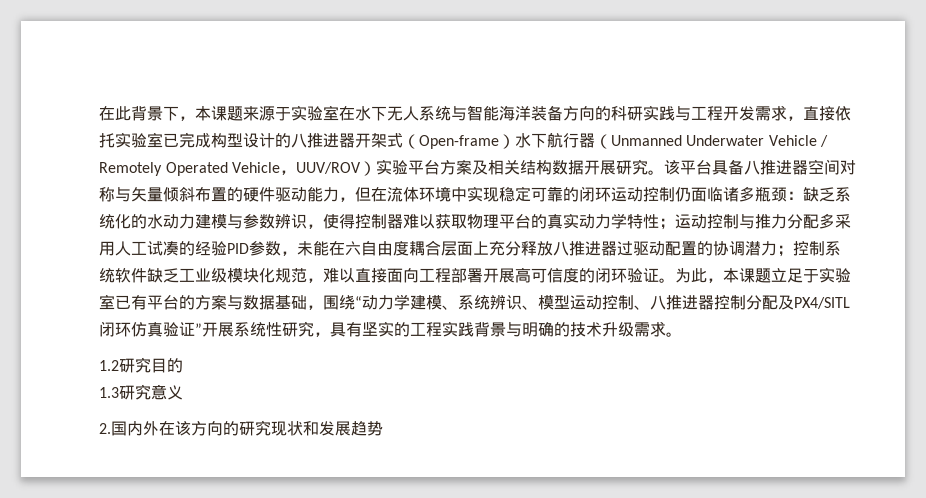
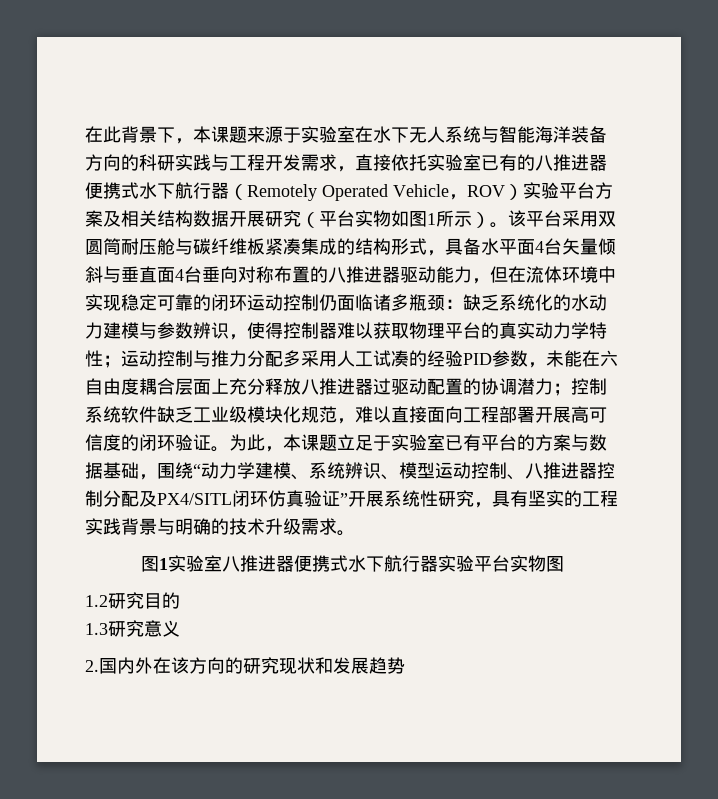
[179,132,828,149] 完成构型设计的八推进器开架式（Open-frame）水下航行器（Unmanned Underwater Vehicle / -> [499,154,607,171] [85,182,247,200] 有的八推进器便携式水下航行器（
[296,162,361,174] UUV/ROV -> [467,185,505,197] ROV
[648,159,856,175] [99,186,275,202] 。该平台具备八推进器空间对称与矢量倾斜布置的硬件 -> [301,210,616,228] [85,238,616,256] [85,266,400,283] （平台实物如图1所示）。该平台采用双圆筒耐压舱与碳纤维板紧凑集成的结构形式，具备水平面4台矢量倾斜与垂直面4台垂向对称布置的八推进器
(682, 334) none -> [140,555,564,572] // 图1实验室八推进器便携式水下航行器实验平台实物图

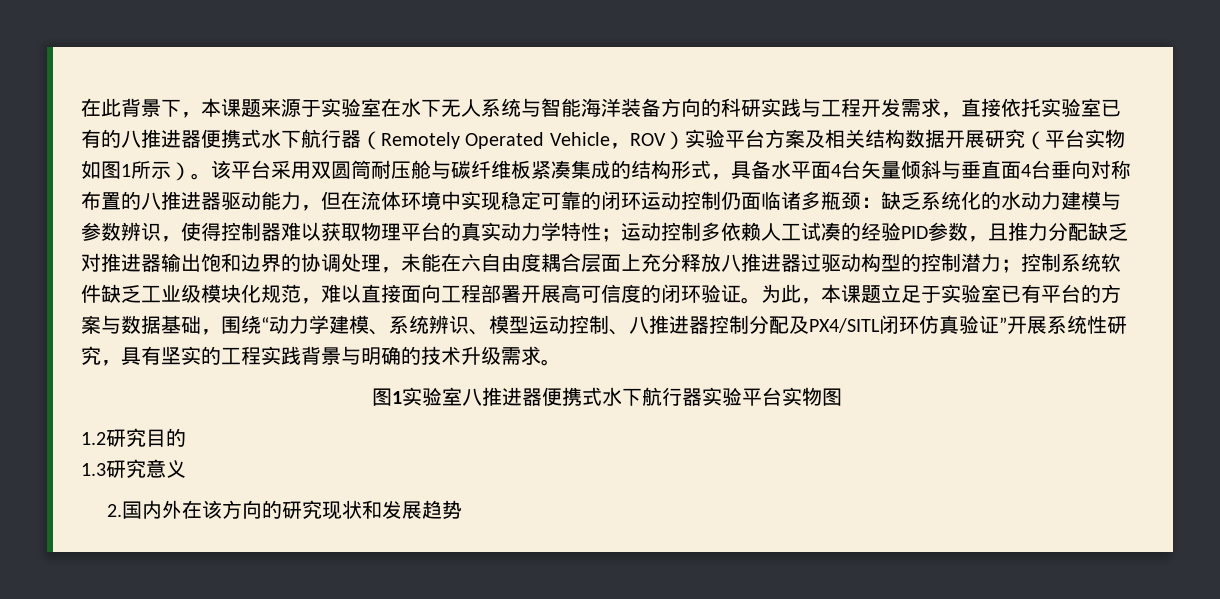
[193,350,337,367] 与推力分配多采用 -> [701,222,761,241] 多依赖
(546, 365) none -> [988,222,1128,241] [81,253,401,273] 且推力分配缺乏对推进器输出饱和边界的协调处理，
[427,378,517,395] 配置的协调 -> [861,253,961,272] 构型的控制

